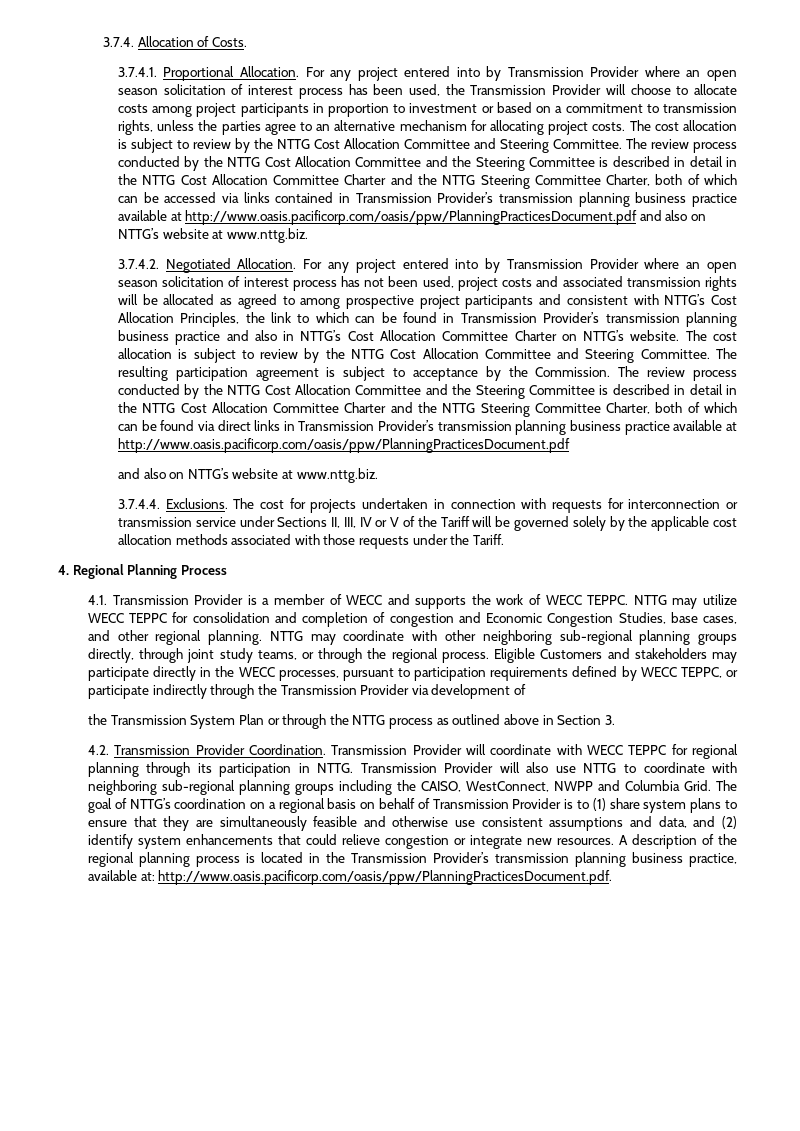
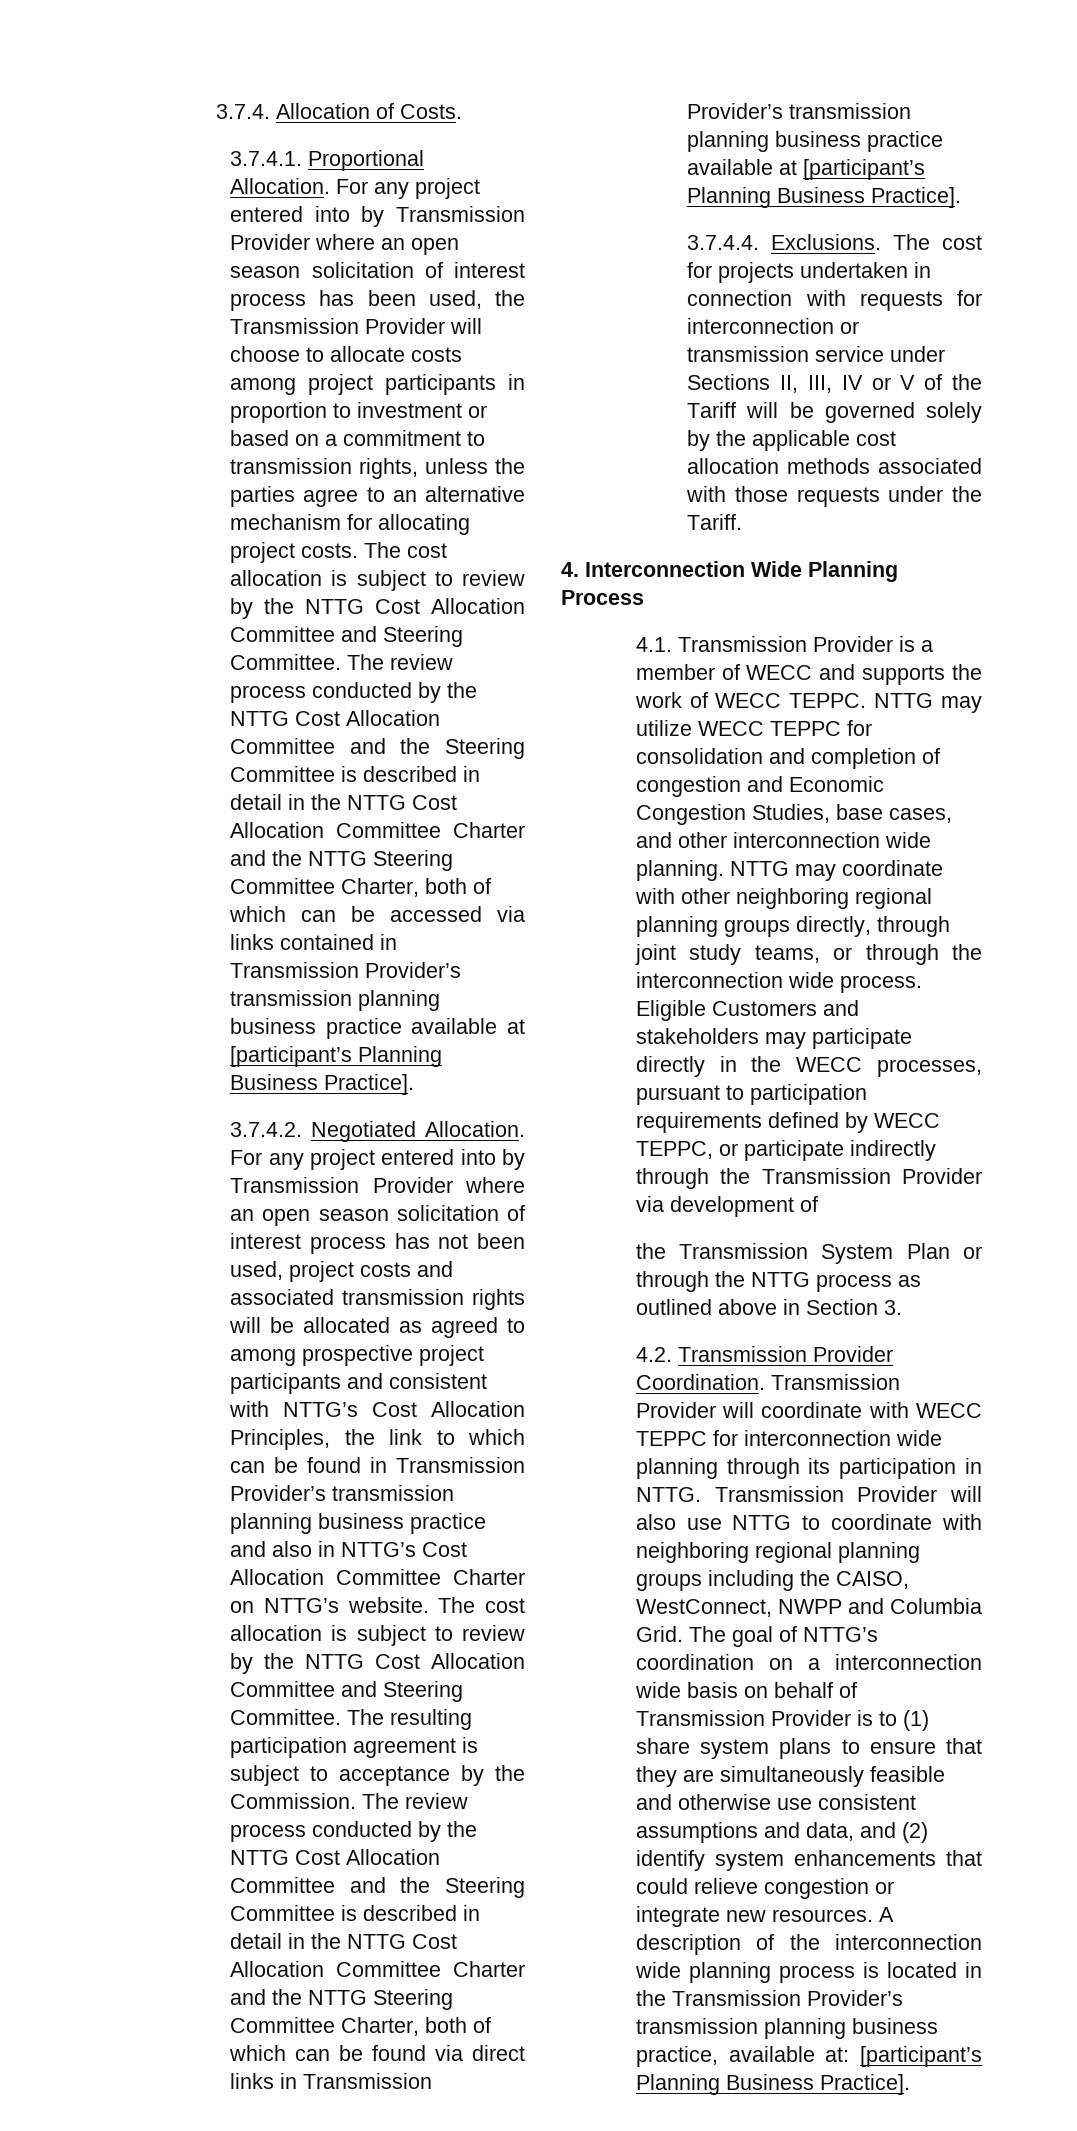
[185,210,707,225] [117,228,308,243] http://www.oasis.pacificorp.com/oasis/ppw/PlanningPracticesDocument.pdf and also on NTTG’s website at www.nttg.biz. -> [230,1046,443,1067] [230,1074,415,1095] [participant’s Planning Business Practice].
[117,438,570,453] [117,468,378,483] http://www.oasis.pacificorp.com/oasis/ppw/PlanningPracticesDocument.pdf // and also on NTTG’s website at www.nttg.biz. -> [803,159,926,180] [687,187,962,208] [participant’s Planning Business Practice].
[72,564,124,579] Regional -> [585,561,802,577] Interconnection Wide
[155,630,202,645] regional -> [732,832,931,848] interconnection wide
[559,630,633,645] sub-regional -> [854,888,932,909] regional
[391,648,438,663] regional -> [635,972,834,988] interconnection wide
[692,744,739,759] regional -> [743,1430,942,1446] interconnection wide
[161,780,235,795] sub-regional -> [754,1542,832,1563] regional
[278,798,325,813] regional -> [835,1654,982,1670] [634,1682,681,1698] interconnection wide
[87,852,134,867] regional -> [835,1934,982,1950] [634,1962,681,1978] interconnection wide
[158,870,613,885] http://www.oasis.pacificorp.com/oasis/ppw/PlanningPracticesDocument.pdf. -> [860,2046,982,2067] [635,2074,910,2095] [participant’s Planning Business Practice].

